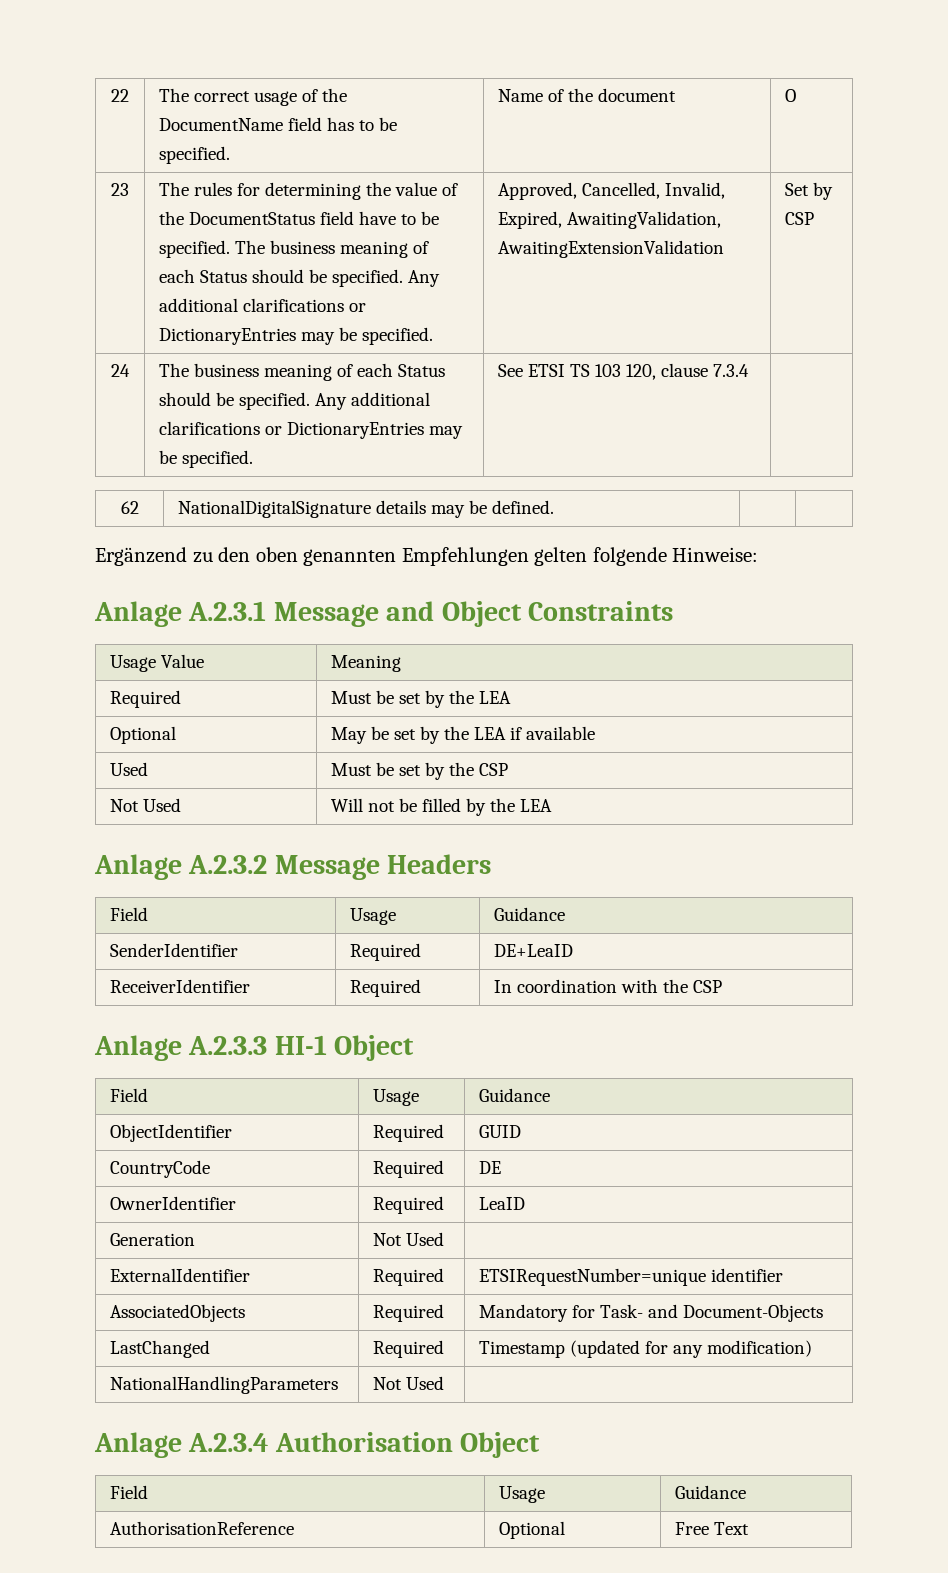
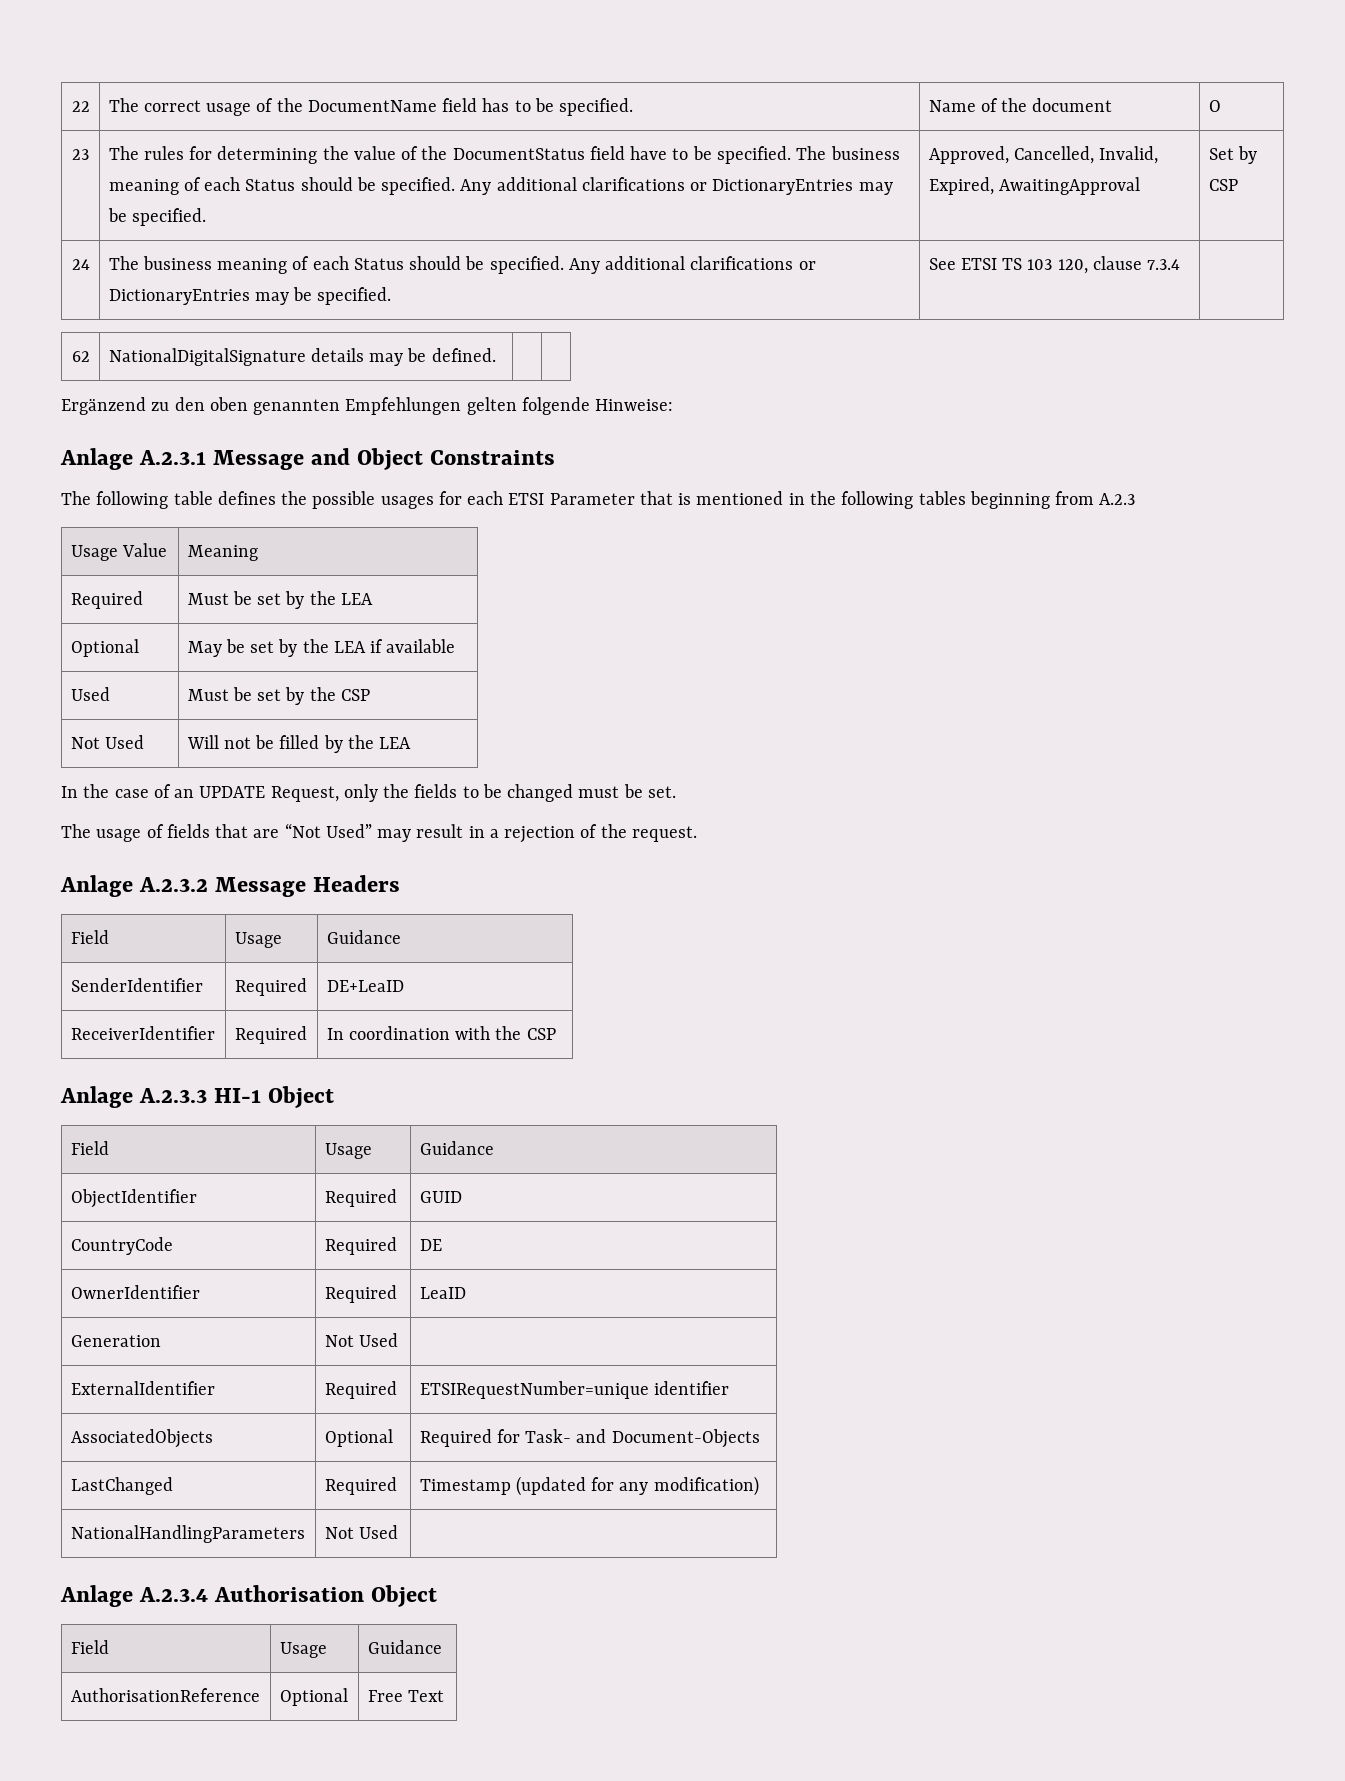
[567,211,722,229] [498,240,725,258] AwaitingValidation, AwaitingExtensionValidation -> [998,177,1140,195] AwaitingApproval
(674, 611) none -> [61,491,1136,509] // The following table defines the possible usages for each ETSI Parameter that is mentioned in the following tables beginning from A.2.3
(553, 805) none -> [61,784,676,802] [61,823,697,843] // In the case of an UPDATE Request, only the fields to be changed must be set. // The usage of fields that are “Not Used” may result in a rejection of the request.
[373,1304,445,1322] [479,1304,569,1322] | Required | Mandatory -> [324,1429,393,1447] [419,1429,492,1447] | Optional | Required

